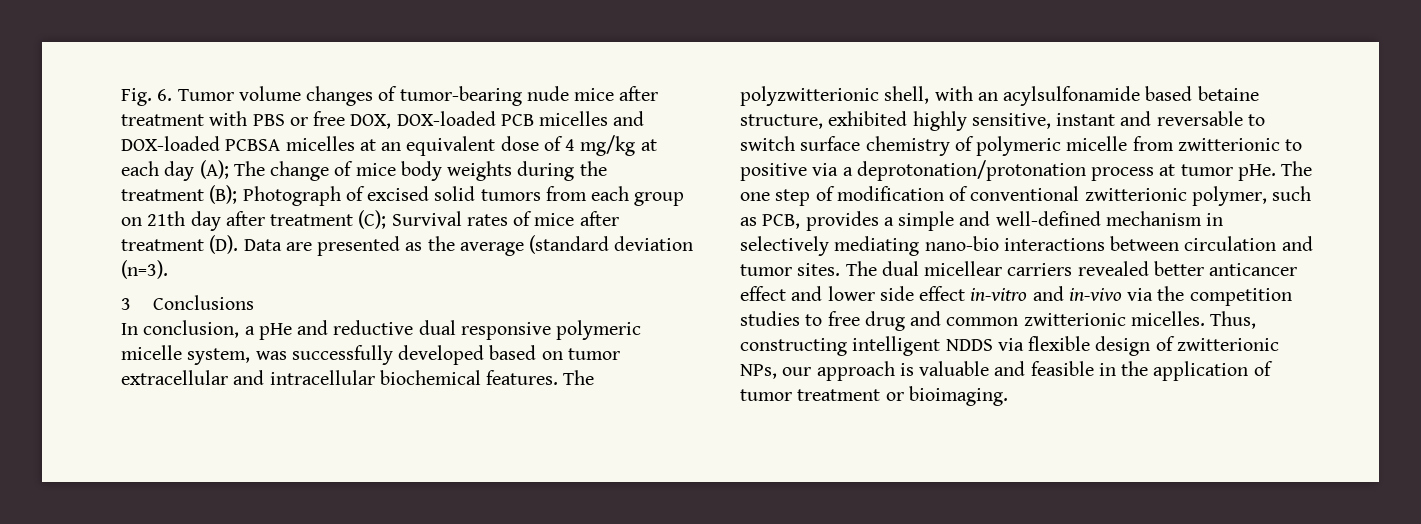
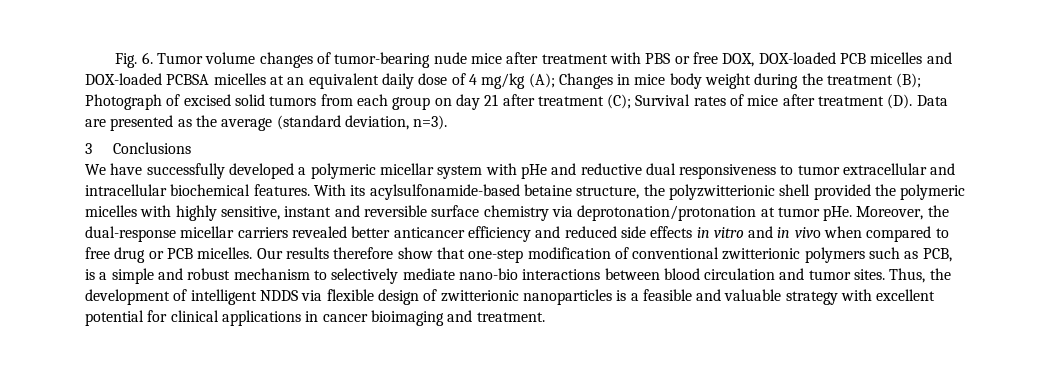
(496, 146) none -> [381,73,414,89] daily
[640,139,657,151] [121,160,354,181] at each day (A); The change of -> [528,73,631,89] (A); Changes in
[447,161,513,181] weights -> [705,73,752,89] weight
[147,211,221,231] 21th day -> [455,94,499,110] day 21
[614,236,694,251] [121,260,168,279] deviation (n=3). -> [344,115,448,130] deviation, n=3).
[121,320,642,340] [121,345,563,365] In conclusion, a pHe and reductive dual responsive polymeric micelle system, was successfully developed based on -> [85,163,794,179] We have successfully developed a polymeric micellar system with pHe and reductive dual responsiveness to
[563,370,595,385] [740,86,1259,106] [740,111,1265,131] [740,136,1303,156] [740,160,1313,181] [740,186,835,206] The polyzwitterionic shell, with an acylsulfonamide based betaine structure, exhibited highly sensitive, instant and reversable to switch surface chemistry of polymeric micelle from zwitterionic to positive via a deprotonation/protonation process at tumor pHe. The one step of -> [313,184,966,200] [85,205,949,221] [85,226,949,242] [85,247,524,263] With its acylsulfonamide-based betaine structure, the polyzwitterionic shell provided the polymeric micelles with highly sensitive, instant and reversible surface chemistry via deprotonation/protonation at tumor pHe. Moreover, the dual-response micellar carriers revealed better anticancer efficiency and reduced side effects in vitro and in vivo when compared to free drug or PCB micelles. Our results therefore show that one-step
[1191,186,1267,206] polymer, -> [804,247,865,263] polymers
[805,211,879,231] provides -> [85,269,95,280] is
[995,211,1224,226] [740,236,920,256] well-defined mechanism in selectively mediating -> [187,268,455,284] robust mechanism to selectively mediate
(1180, 243) none -> [663,268,700,280] blood
[845,261,1298,276] [740,286,1292,306] [740,311,1257,331] [740,338,847,356] The dual micellear carriers revealed better anticancer effect and lower side effect in-vitro and in-vivo via the competition studies to free drug and common zwitterionic micelles. Thus, constructing -> [889,268,951,283] [85,289,188,305] Thus, the development of
[740,361,1273,381] [740,386,1008,406] NPs, our approach is valuable and feasible in the application of tumor treatment or bioimaging. -> [522,289,936,305] [85,310,545,326] nanoparticles is a feasible and valuable strategy with excellent potential for clinical applications in cancer bioimaging and treatment.

